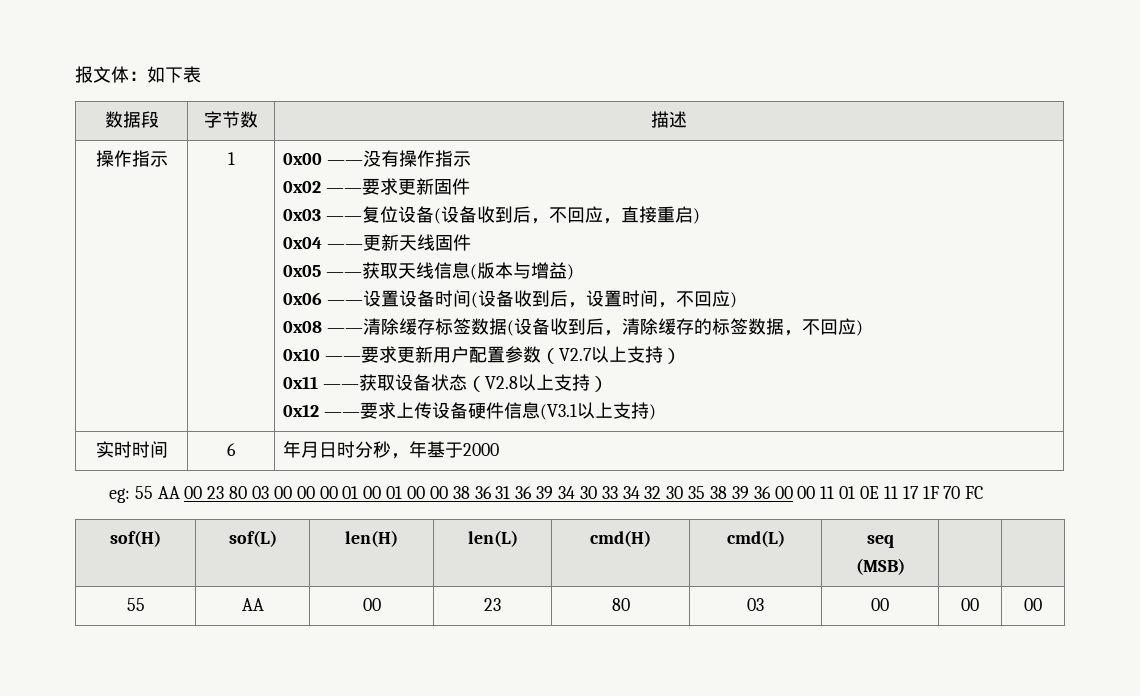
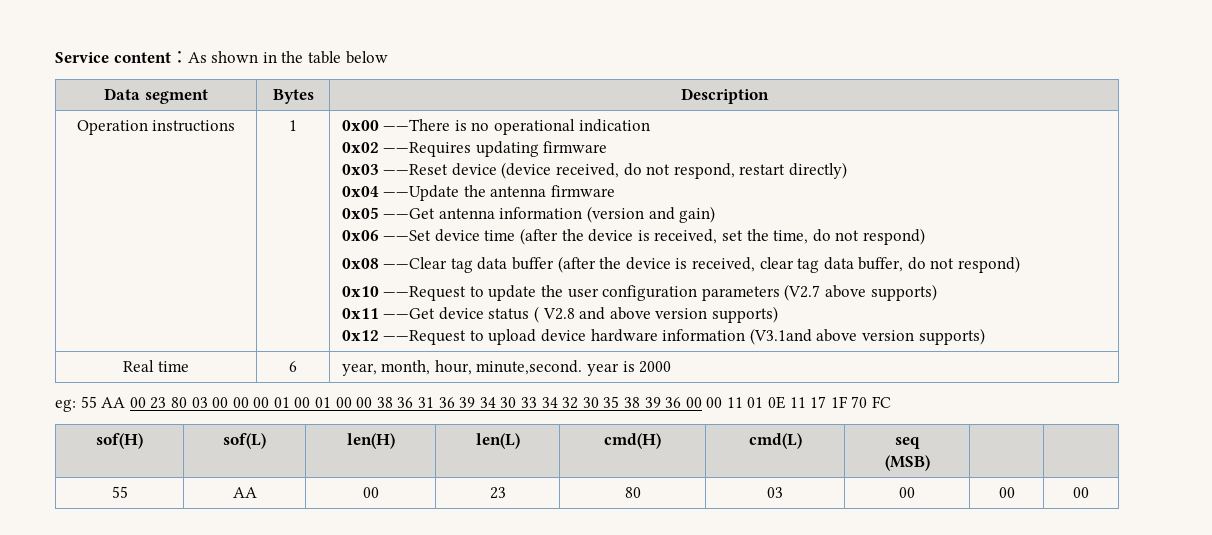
[75,66,201,83] [104,111,159,128] [204,111,258,128] [650,111,687,128] [95,150,168,167] [227,152,235,165] [282,150,471,167] [282,178,470,195] [282,206,700,224] [282,234,471,251] [282,262,574,280] [282,290,737,308] [282,318,863,336] [282,346,681,364] [282,374,608,392] [282,402,656,420] [95,441,168,458] [227,443,236,456] [282,441,463,459] 报文体：如下表 // 数据段 | 字节数 | 描述 // 操作指示 | 1 | 0x00 ——没有操作指示 // 0x02 ——要求更新固件 // 0x03 ——复位设备(设备收到后，不回应，直接重启) // 0x04 ——更新天线固件 // 0x05 ——获取天线信息(版本与增益) // 0x06 ——设置设备时间(设备收到后，设置时间，不回应) // 0x08 ——清除缓存标签数据(设备收到后，清除缓存的标签数据，不回应) // 0x10 ——要求更新用户配置参数（V2.7以上支持） // 0x11 ——获取设备状态（V2.8以上支持） // 0x12 ——要求上传设备硬件信息(V3.1以上支持) // 实时时间 | 6 | 年月日时分秒，年基于 -> [55,51,388,64] [104,88,208,104] [272,89,314,104] [680,88,769,104] [76,120,236,135] [289,120,297,131] [341,119,650,135] [341,141,608,157] [341,162,847,179] [341,185,615,201] [341,206,716,223] [341,228,925,245] [341,256,1021,273] [341,284,937,301] [341,306,778,323] [341,328,985,345] [123,360,189,372] [289,361,297,372] [341,360,635,376] Service content：As shown in the table below // Data segment | Bytes | Description // Operation instructions | 1 | 0x00 ——There is no operational indication // 0x02 ——Requires updating firmware // 0x03 ——Reset device (device received, do not respond, restart directly) // 0x04 ——Update the antenna firmware // 0x05 ——Get antenna information (version and gain) // 0x06 ——Set device time (after the device is received, set the time, do not respond) // 0x08 ——Clear tag data buffer (after the device is received, clear tag data buffer, do not respond) // 0x10 ——Request to update the user configuration parameters (V2.7 above supports) // 0x11 ——Get device status ( V2.8 and above version supports) // 0x12 ——Request to upload device hardware information (V3.1and above version supports) // Real time | 6 | year, month, hour, minute,second. year is

